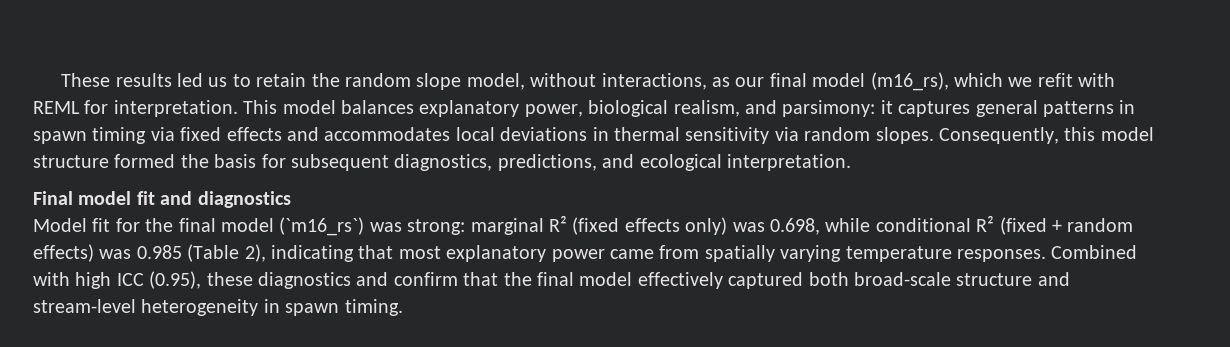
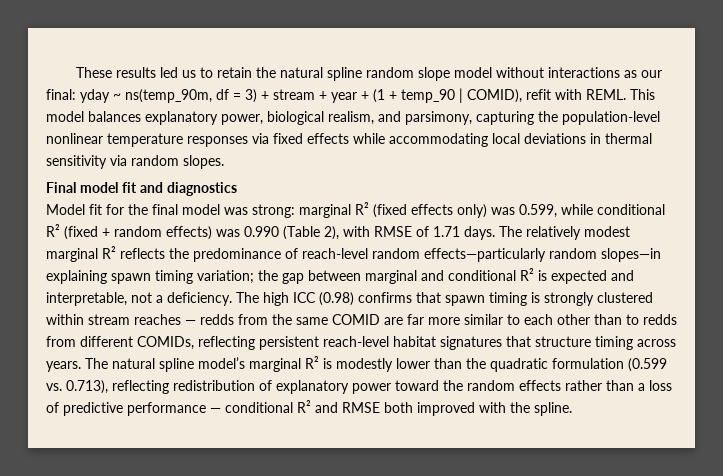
[344,72,1116,91] [33,100,238,117] random slope model, without interactions, as our final model (m16_rs), which we refit with REML for interpretation. -> [279,67,662,81] [46,88,626,103] natural spline random slope model without interactions as our final: yday ~ ns(temp_90m, df = 3) + stream + year + (1 + temp_90 | COMID), refit with REML.
[782,100,1136,117] [33,127,147,144] parsimony: it captures general patterns in spawn timing -> [405,111,660,125] [46,133,248,147] parsimony, capturing the population-level nonlinear temperature responses
[287,127,451,141] and accommodates -> [353,133,488,147] while accommodating
[938,127,1154,144] [33,154,851,171] Consequently, this model structure formed the basis for subsequent diagnostics, predictions, and ecological interpretation. -> (224, 162) none
[279,217,365,236] (`m16_rs`) -> (220, 209) none
[769,218,820,235] 0.698, -> [519,204,557,218] 0.599,
[136,245,182,259] 0.985 -> [244,226,279,237] 0.990
[271,245,1138,262] [33,271,1070,289] [33,299,403,316] indicating that most explanatory power came from spatially varying temperature responses. Combined with high ICC (0.95), these diagnostics and confirm that the final model effectively captured both broad-scale structure and stream-level heterogeneity in spawn timing. -> [343,226,630,240] [46,246,661,262] [46,268,634,284] [46,292,653,306] [46,314,677,325] [46,336,676,350] [46,356,667,372] [46,380,672,394] [46,400,572,416] with RMSE of 1.71 days. The relatively modest marginal R² reflects the predominance of reach-level random effects—particularly random slopes—in explaining spawn timing variation; the gap between marginal and conditional R² is expected and interpretable, not a deficiency. The high ICC (0.98) confirms that spawn timing is strongly clustered within stream reaches — redds from the same COMID are far more similar to each other than to redds from different COMIDs, reflecting persistent reach-level habitat signatures that structure timing across years. The natural spline model’s marginal R² is modestly lower than the quadratic formulation (0.599 vs. 0.713), reflecting redistribution of explanatory power toward the random effects rather than a loss of predictive performance — conditional R² and RMSE both improved with the spline.

